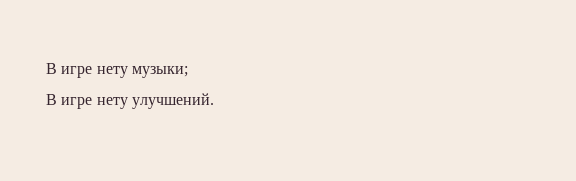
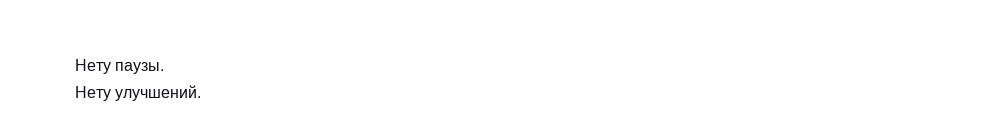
[46,63,188,78] [46,94,128,109] В игре нету музыки; // В игре нету -> [75,59,165,74] [75,86,111,101] Нету паузы. // Нету

